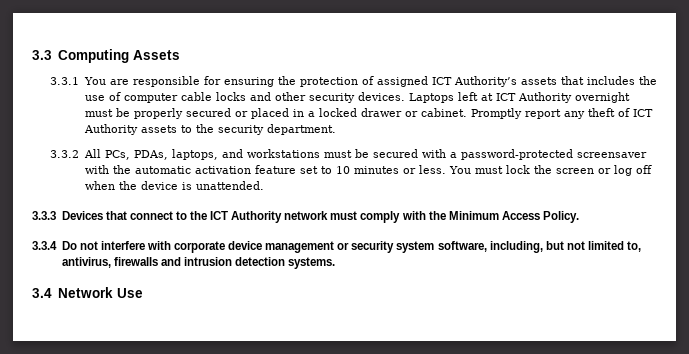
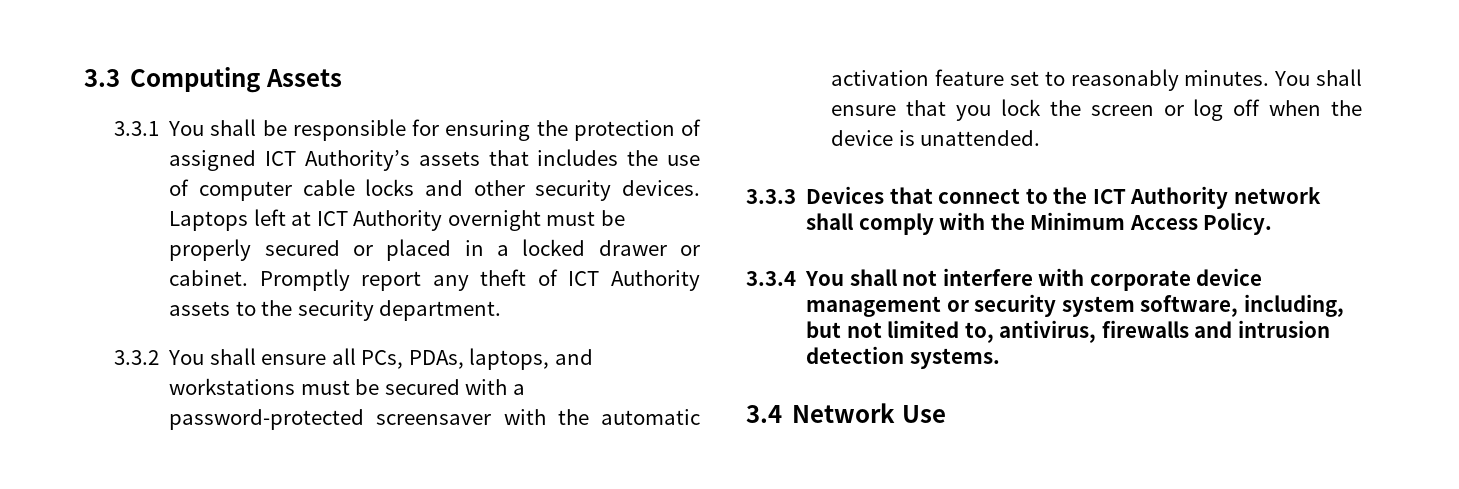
[109,79,129,85] are -> [210,119,287,136] shall be
[83,149,101,158] All -> [168,348,356,365] You shall ensure all
[335,165,503,174] 10 minutes or less. You must -> [1070,69,1362,91] [831,100,992,121] reasonably minutes. You shall ensure that you
[330,211,358,220] must -> [806,213,854,230] shall
[61,241,77,250] Do -> [805,269,897,286] You shall

